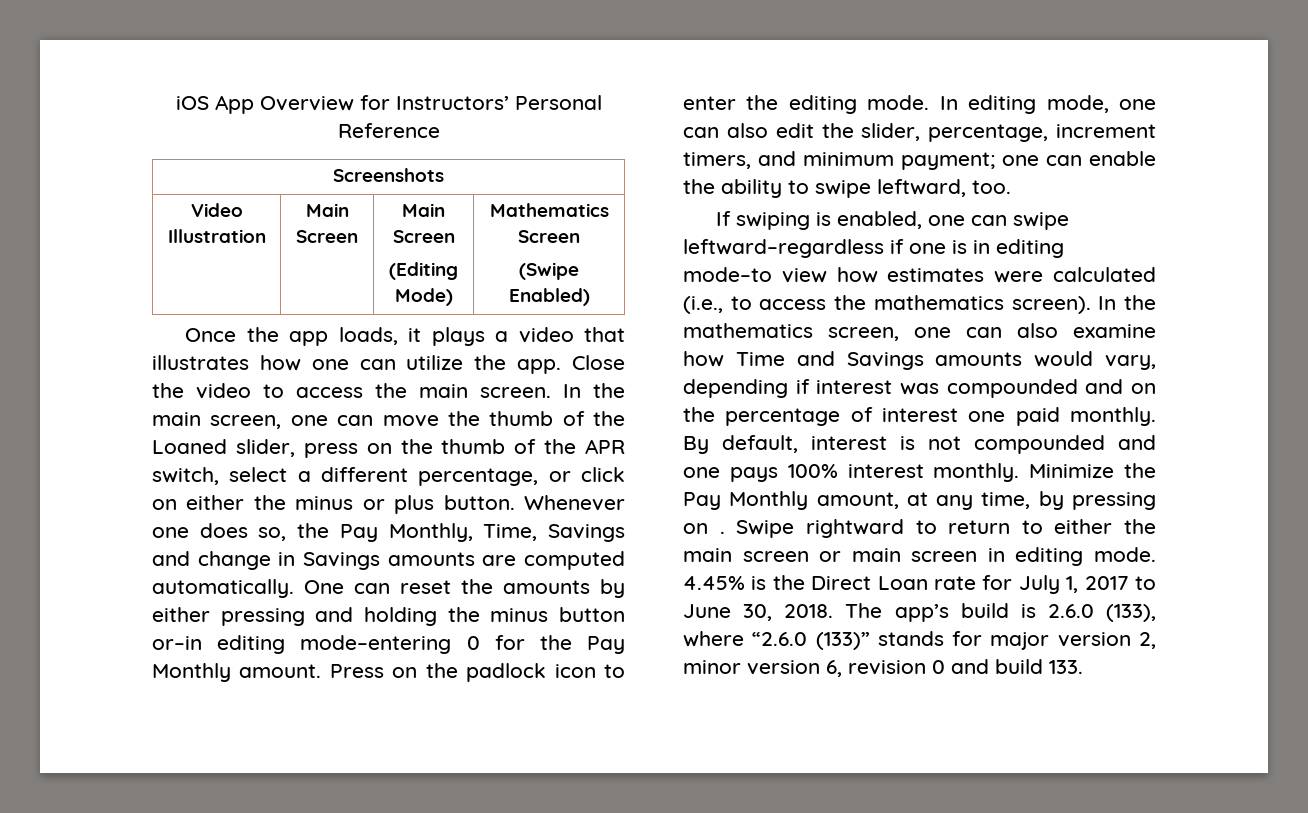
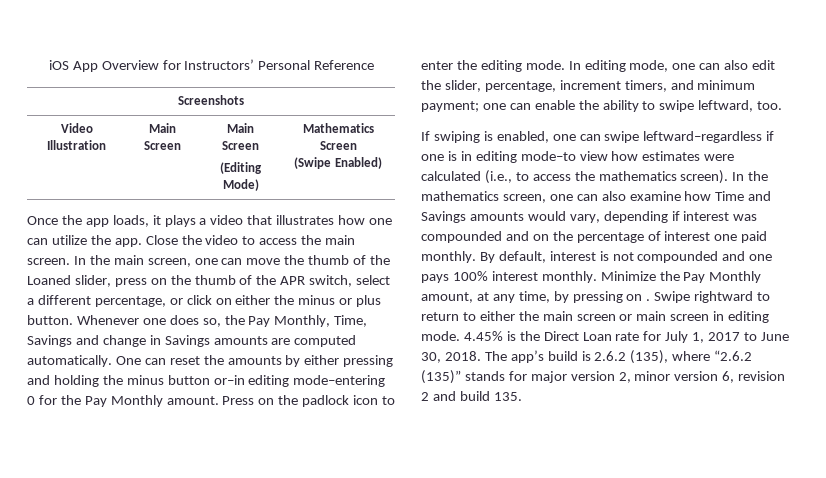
[1047,604,1156,622] [683,631,870,650] 2.6.0 (133), where “2.6.0 (133)” -> [594,350,753,364] [421,370,461,384] 2.6.2 (135), where “2.6.2 (135)”
[932,660,945,674] 0 -> [421,392,429,401] 2
[1049,660,1083,674] 133. -> [493,392,522,401] 135.

